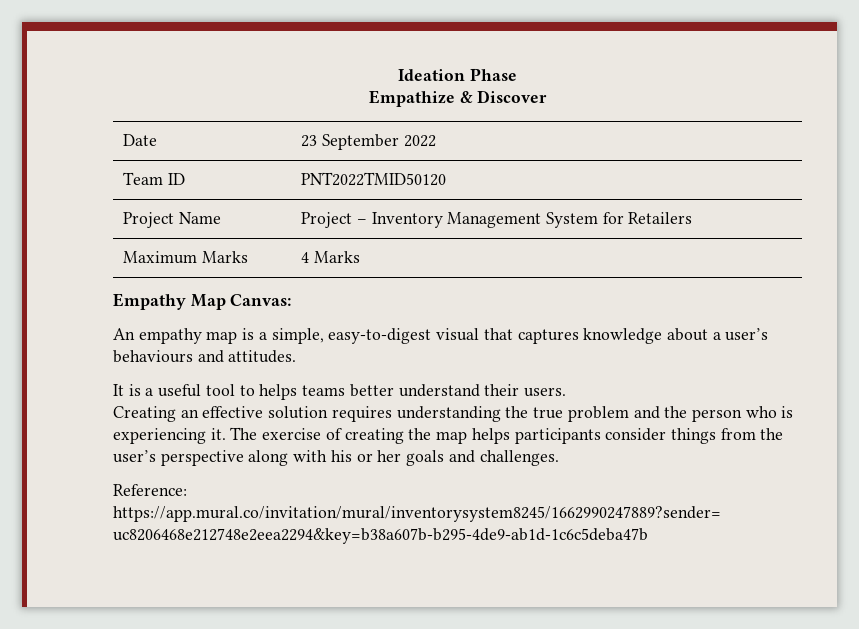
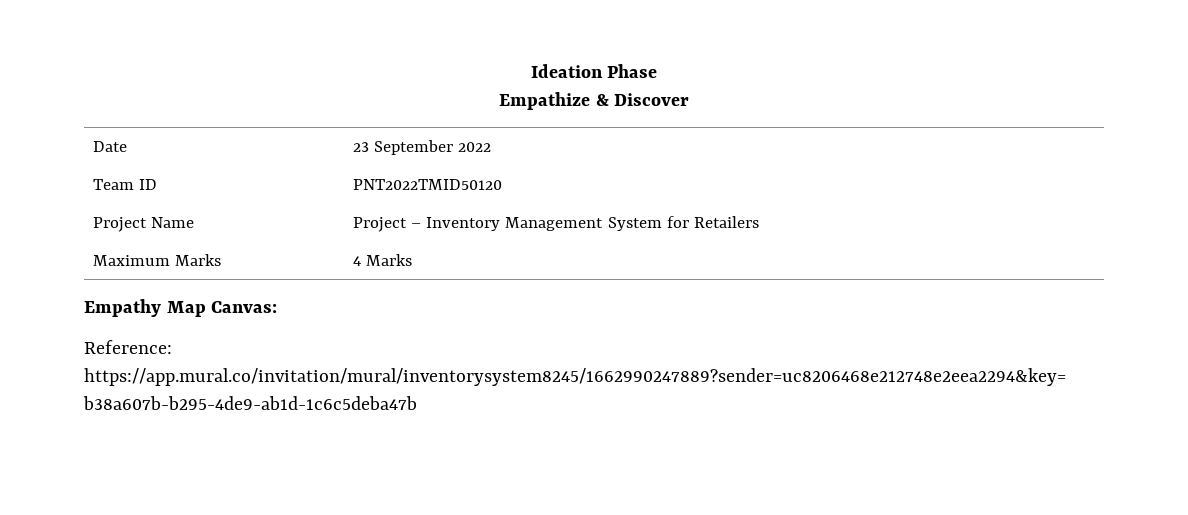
[113,328,769,344] [113,350,297,363] [113,384,566,400] [113,406,794,422] [113,427,784,444] [113,450,559,466] // An empathy map is a simple, easy-to-digest visual that captures knowledge about a user’s behaviours and attitudes. // It is a useful tool to helps teams better understand their users. // Creating an effective solution requires understanding the true problem and the person who is experiencing it. The exercise of creating the map helps participants consider things from the user’s perspective along with his or her goals and challenges. -> (278, 307) none

